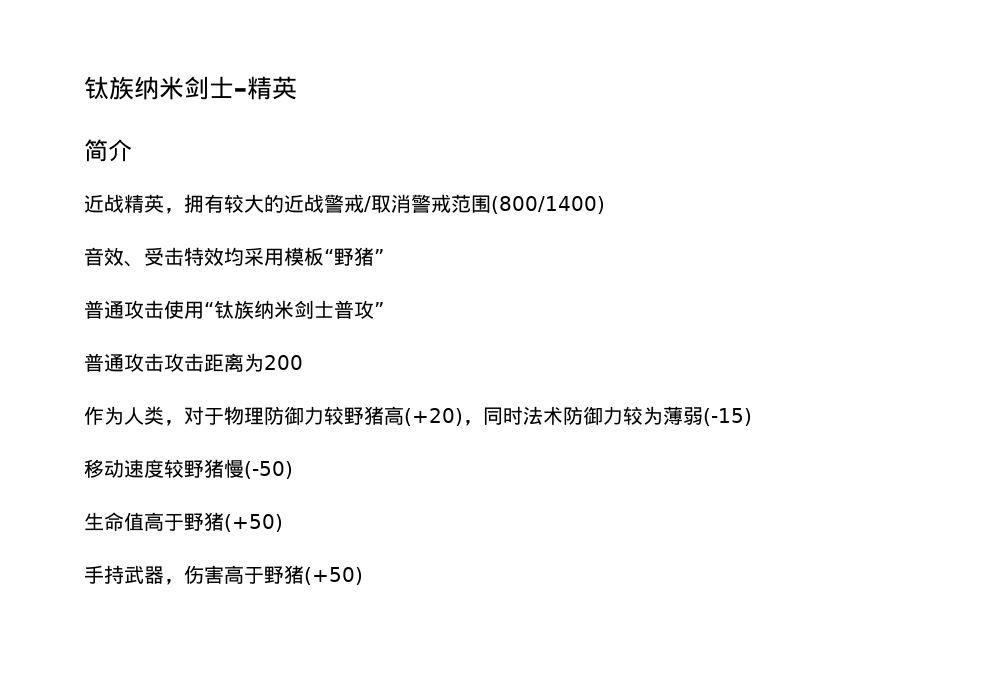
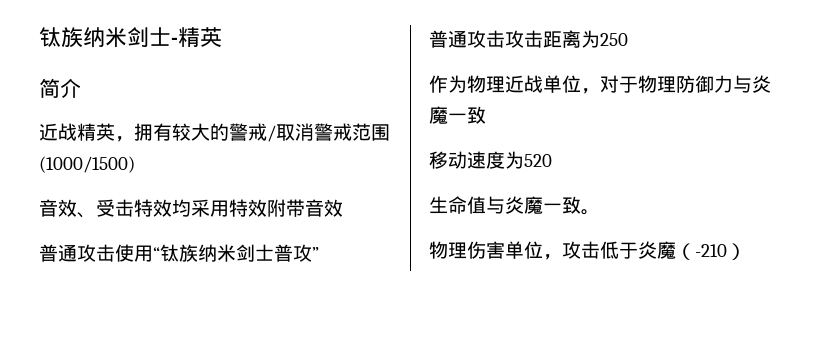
[284,194,324,213] 近战 -> (229, 132) none
[491,196,605,214] (800/1400) -> [39,156,135,173] (1000/1500)
[284,247,384,266] 模板“野猪” -> [229,199,343,217] 特效附带音效
[264,355,303,370] 200 -> [600,33,628,46] 250
[124,406,164,425] 人类 -> [467,75,581,93] 物理近战单位
[324,406,752,426] 较野猪高(+20)，同时法术防御力较为薄弱(-15) -> [733,75,771,93] [429,106,486,124] 与炎魔一致
[164,459,293,479] 较野猪慢(-50) -> [505,151,552,169] 为520
[144,512,283,532] [84,565,363,585] 高于野猪(+50) // 手持武器，伤害高于野猪(+50) -> [486,196,600,215] [429,241,746,260] 与炎魔一致。 // 物理伤害单位，攻击低于炎魔（-210）

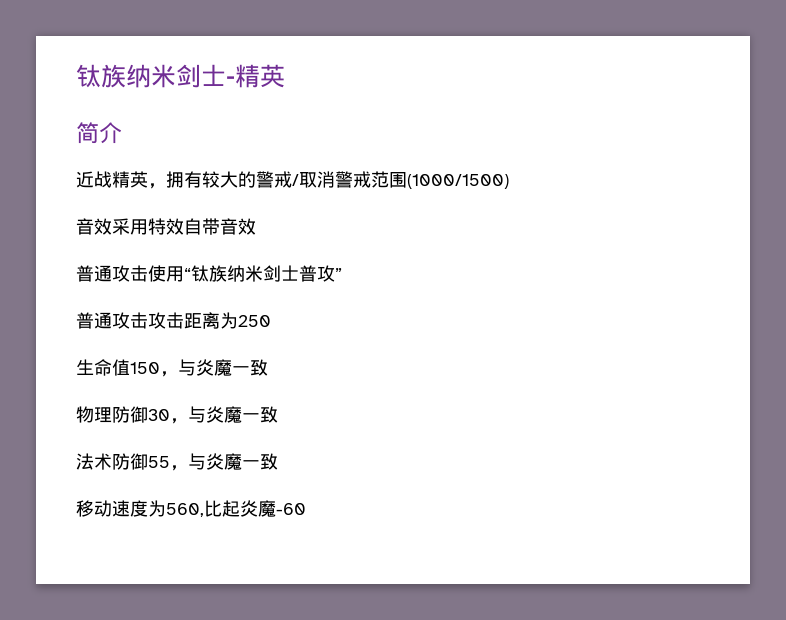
[77,199,191,218] 、受击特效均 -> (112, 226) none
[267,199,286,217] 附 -> [184,218,202,235] 自
[429,75,733,94] 作为物理近战单位，对于物理防御力 -> [76,359,268,377] [76,406,278,424] [76,453,188,471] 生命值150，与炎魔一致 // 物理防御30，与炎魔一致 // 法术防御55，
[524,154,552,167] [429,196,600,215] [429,241,746,260] 520 // 生命值与炎魔一致。 // 物理伤害单位，攻击低于炎魔（-210） -> [166,500,306,517] 560,比起炎魔-60

